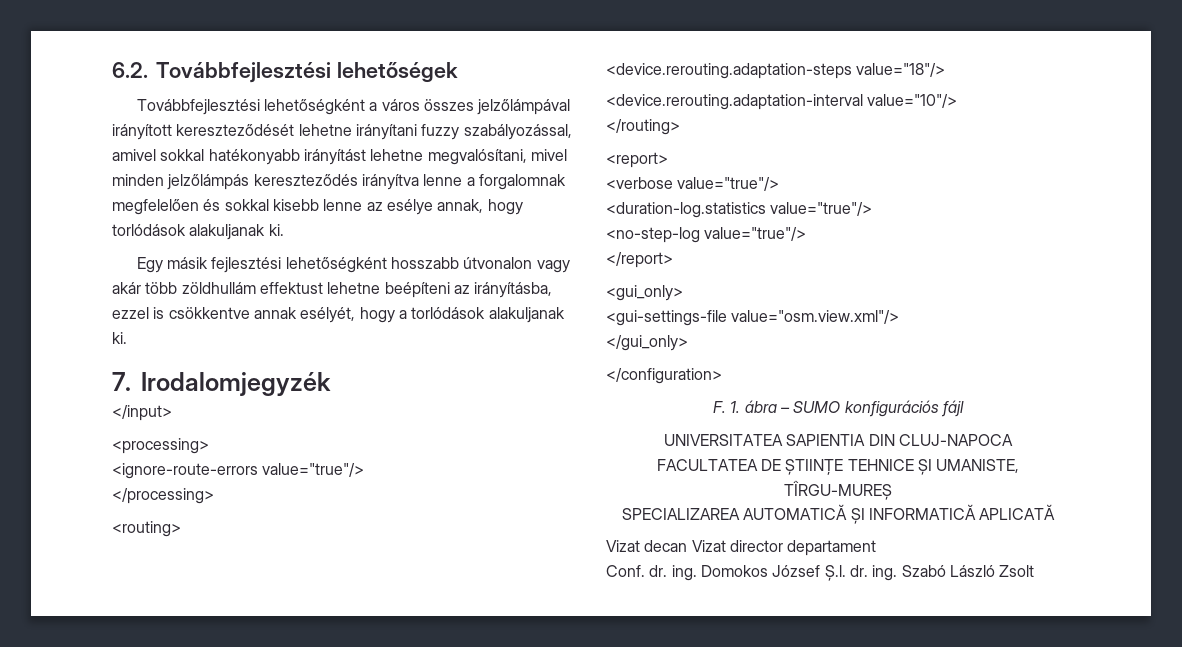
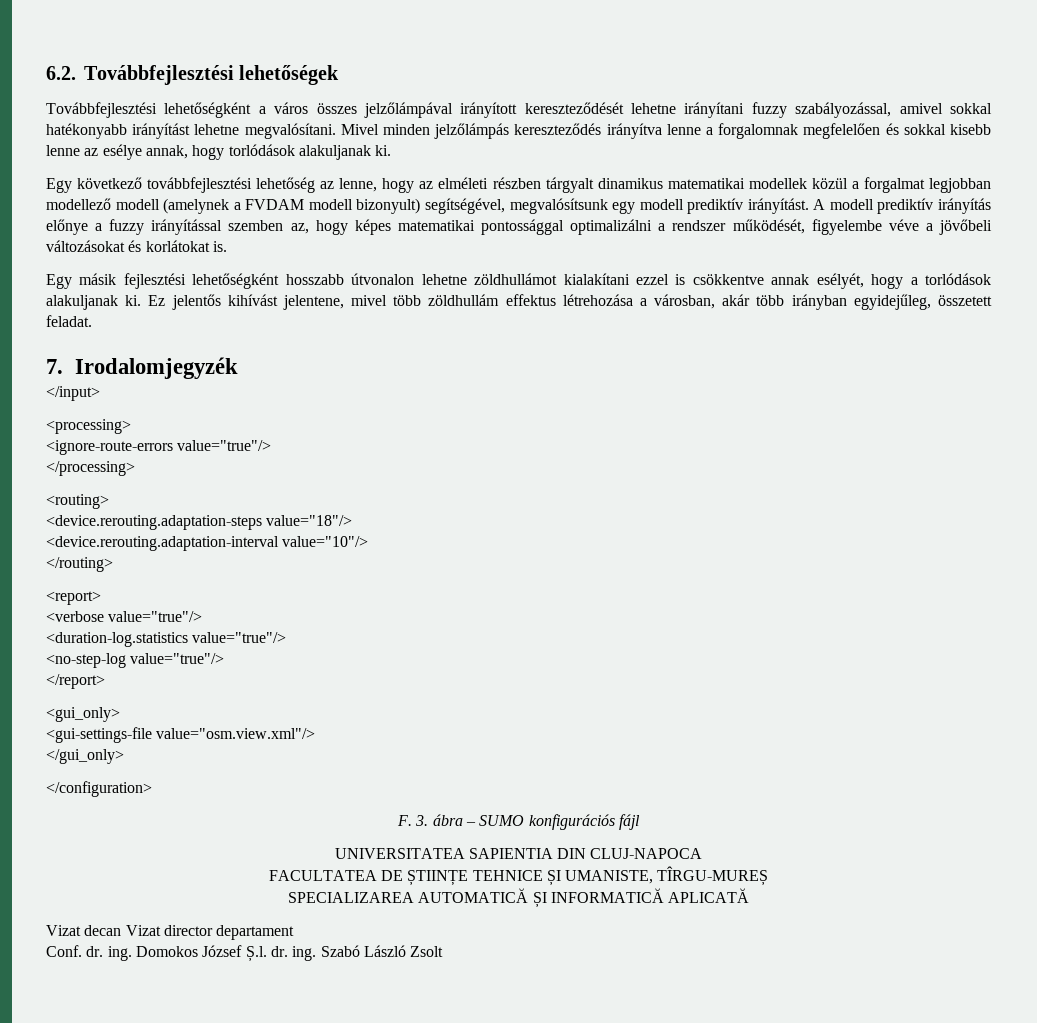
[427,149,567,165] megvalósítani, mivel -> [244,123,379,139] megvalósítani. Mivel
(284, 230) none -> [46,177,991,193] [46,198,991,214] [46,219,993,235] [46,240,227,252] // Egy következő továbbfejlesztési lehetőség az lenne, hogy az elméleti részben tárgyalt dinamikus matematikai modellek közül a forgalmat legjobban modellező modell (amelynek a FVDAM modell bizonyult) segítségével, megvalósítsunk egy modell prediktív irányítást. A modell prediktív irányítás előnye a fuzzy irányítással szemben az, hogy képes matematikai pontossággal optimalizálni a rendszer működését, figyelembe véve a jövőbeli változásokat és korlátokat is.
[536,260,570,273] [112,282,553,298] vagy akár több zöldhullám effektust lehetne beépíteni az irányításba, -> [421,273,630,285] lehetne zöldhullámot kialakítani
(127, 338) none -> [148,294,992,310] [46,315,92,327] Ez jelentős kihívást jelentene, mivel több zöldhullám effektus létrehozása a városban, akár több irányban egyidejűleg, összetett feladat.
[730,401,741,413] 1. -> [415,815,429,826] 3.

